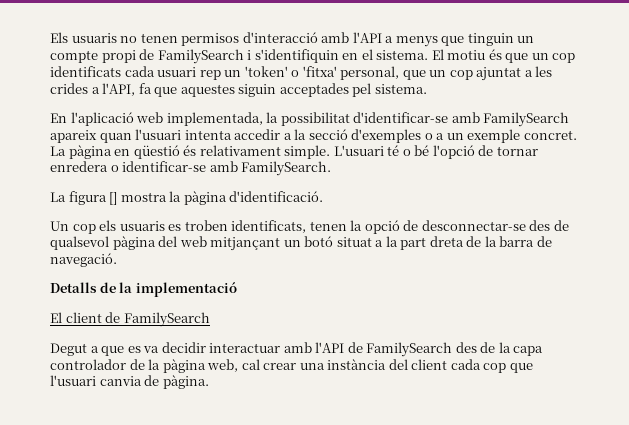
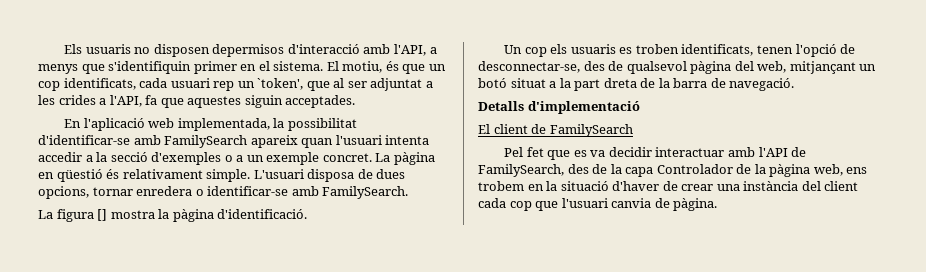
[140,33,240,46] tenen permisos -> [153,44,285,57] disposen depermisos
[352,32,382,43] l'API -> [394,44,427,56] l'API,
[467,33,535,46] [50,49,339,64] tinguin un compte propi de FamilySearch i s'identifiquin -> [108,61,237,74] s'identifiquin primer
[447,50,486,60] motiu -> [342,61,383,73] motiu,
[50,66,121,77] identificats -> [63,78,136,90] identificats,
[244,66,522,81] 'token' o 'fitxa' personal, que un cop ajuntat -> [257,78,423,91] `token', que al ser adjuntat
[279,83,427,97] acceptades pel sistema. -> [285,95,356,108] acceptades.
[387,145,494,159] té o bé l'opció de -> [307,169,406,182] [38,186,89,199] disposa de dues opcions,
[350,220,526,234] la opció de desconnectar-se -> [795,44,856,57] [478,61,580,73] l'opció de desconnectar-se,
[179,236,207,247] web -> [757,61,787,73] web,
[99,282,237,297] de la implementació -> [527,101,640,114] d'implementació
[50,343,99,356] Degut a -> [504,147,544,157] Pel fet
[366,342,453,357] FamilySearch -> [478,164,564,177] FamilySearch,
[50,359,126,370] controlador -> [656,164,733,174] Controlador
[241,359,260,370] cal -> [846,167,868,174] [478,181,678,191] ens trobem en la situació d'haver de

